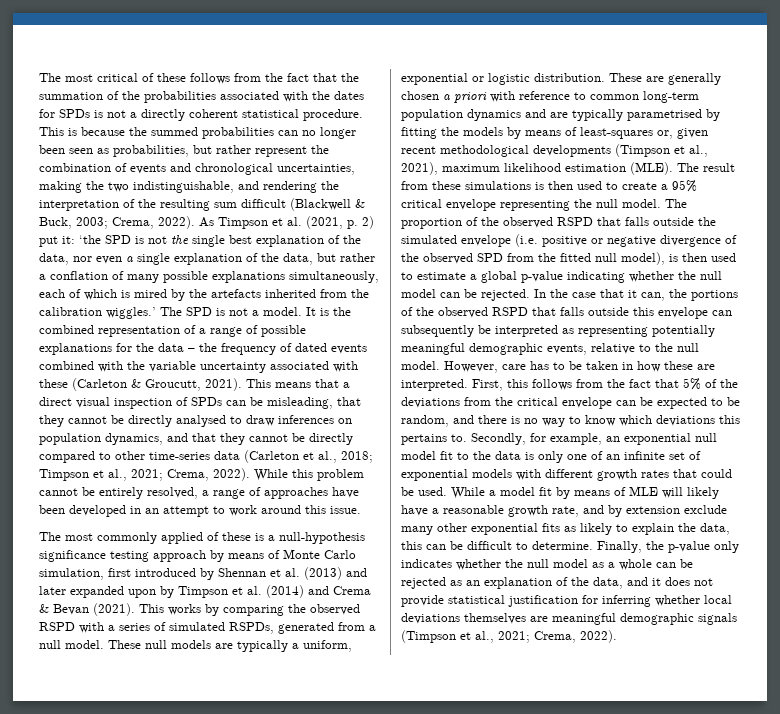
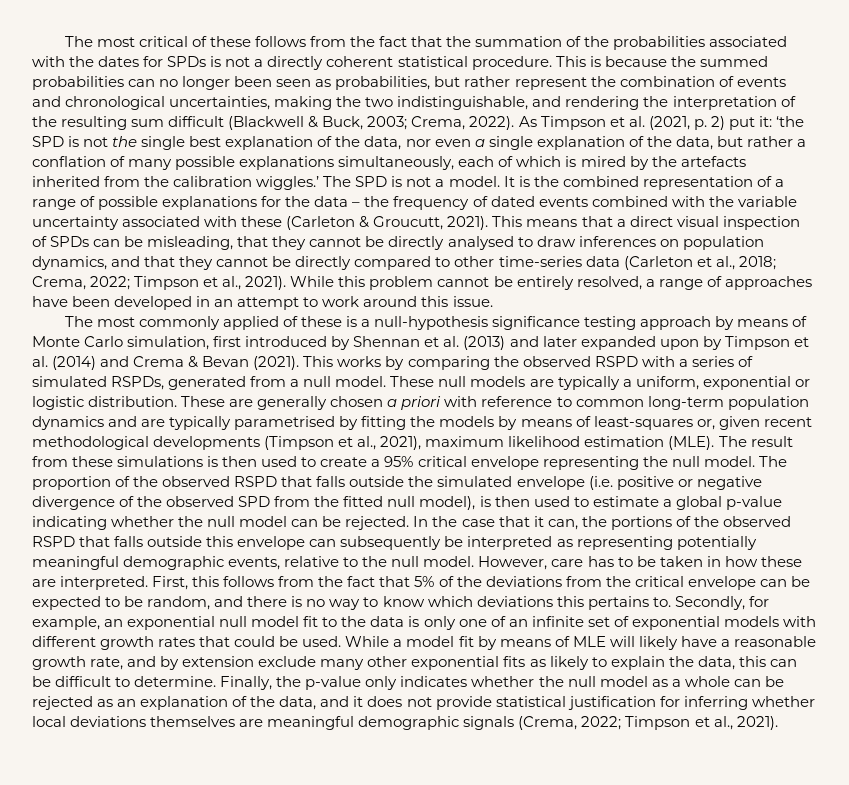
[39,468,250,481] Timpson et al., 2021; Crema, 2022). -> [32,276,287,290] Crema, 2022; Timpson et al., 2021).
[401,630,617,643] (Timpson et al., 2021; Crema, 2022). -> [518,716,778,730] (Crema, 2022; Timpson et al., 2021).

